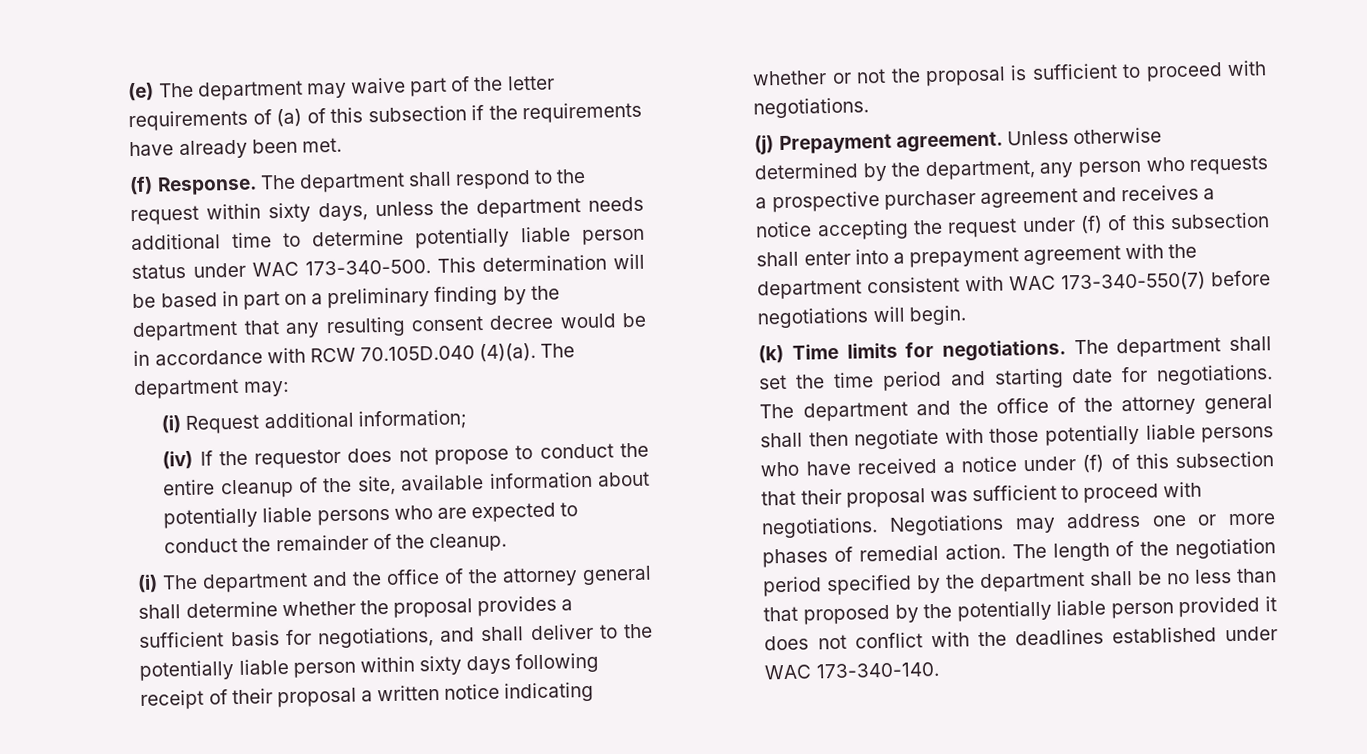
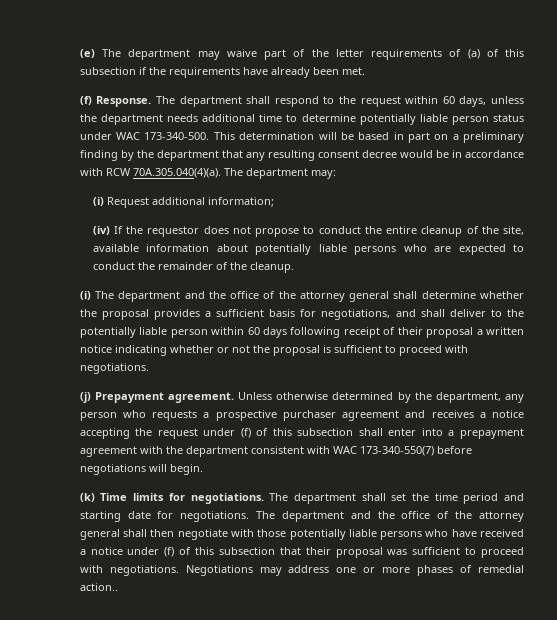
[268,202,312,223] sixty -> [442,96,455,104] 60
[359,342,537,363] 70.105D.040 (4)(a). -> [132,168,221,178] 70A.305.040(4)(a).
[418,655,462,676] sixty -> [247,327,260,335] 60
[944,538,1276,562] [763,568,1277,597] [763,596,1277,625] [764,626,1278,651] [764,661,940,680] action. The length of the negotiation period specified by the department shall be no less than that proposed by the potentially liable person provided it does not conflict with the deadlines established under WAC 173-340-140. -> [79,583,118,591] action..

